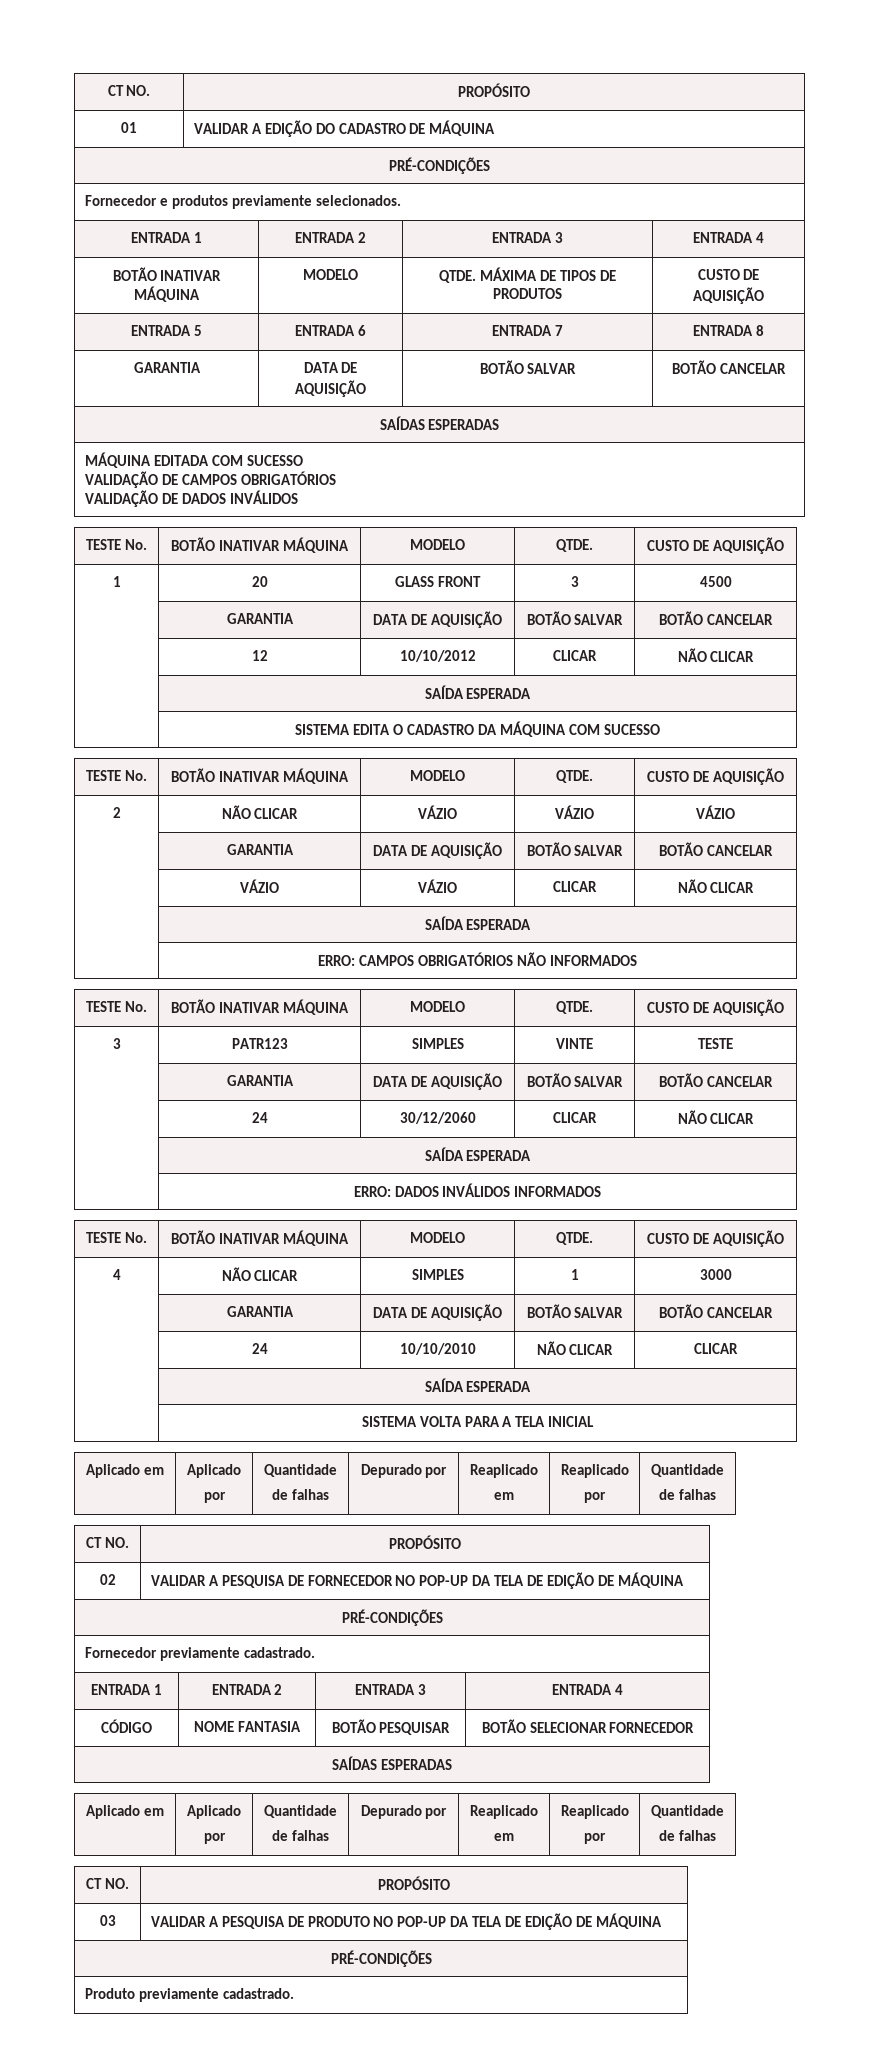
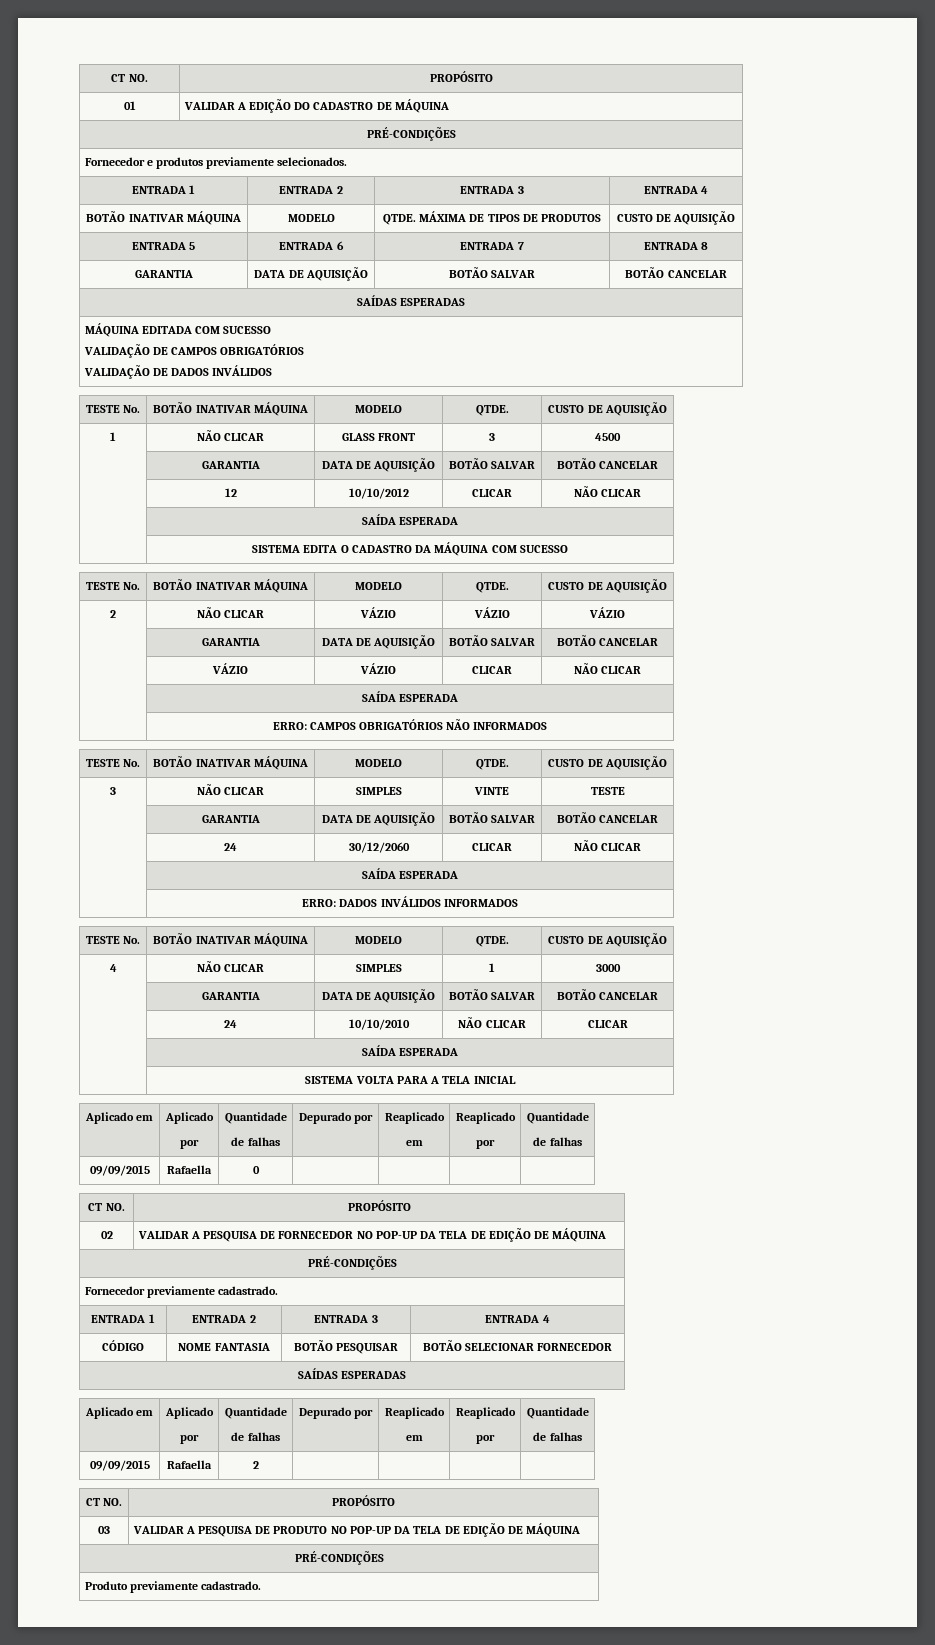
[251,576,268,587] 20 -> [196,430,265,441] NÃO CLICAR
[231,1038,288,1049] PATR123 -> [196,784,265,795] NÃO CLICAR
(716, 1494) none -> [89,1165,150,1176] [167,1165,212,1174] [252,1166,260,1174] // 09/09/2015 | Rafaella | 0 | | | |
(716, 1835) none -> [89,1460,150,1471] [167,1460,212,1469] [252,1461,259,1469] // 09/09/2015 | Rafaella | 2 | | | |

